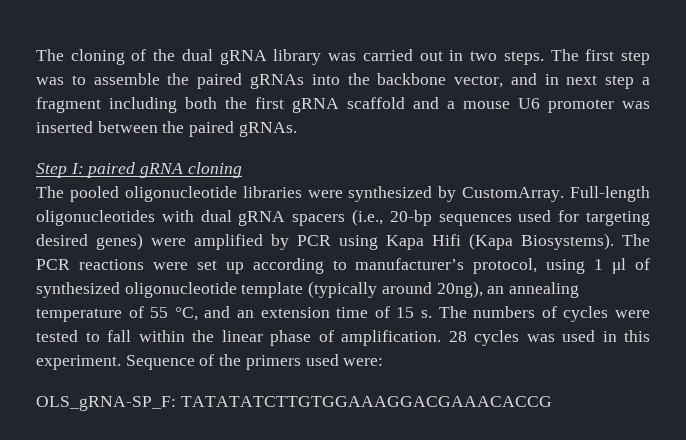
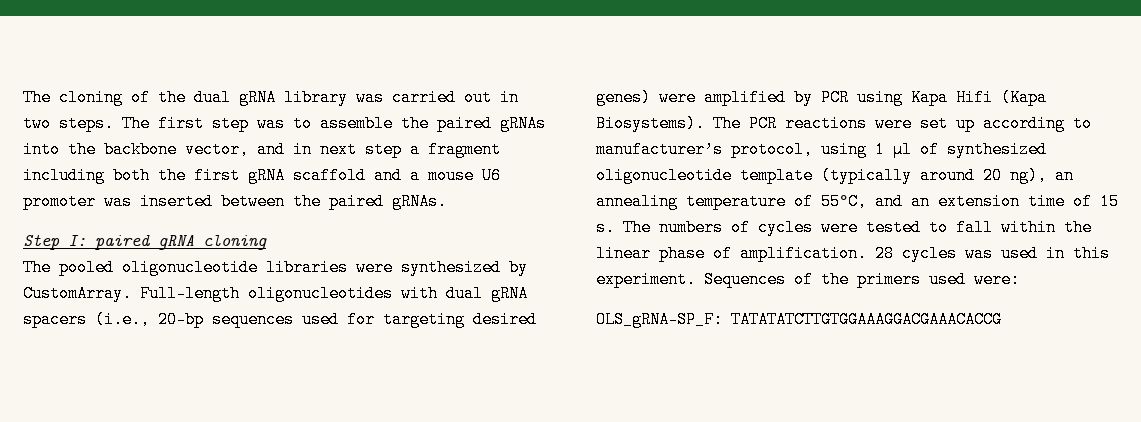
[436,281,483,298] 20ng), -> [983,167,1047,184] 20 ng),
[150,307,198,321] 55 °C, -> [821,193,867,210] 55°C,
[125,355,195,370] Sequence -> [704,271,786,288] Sequences

